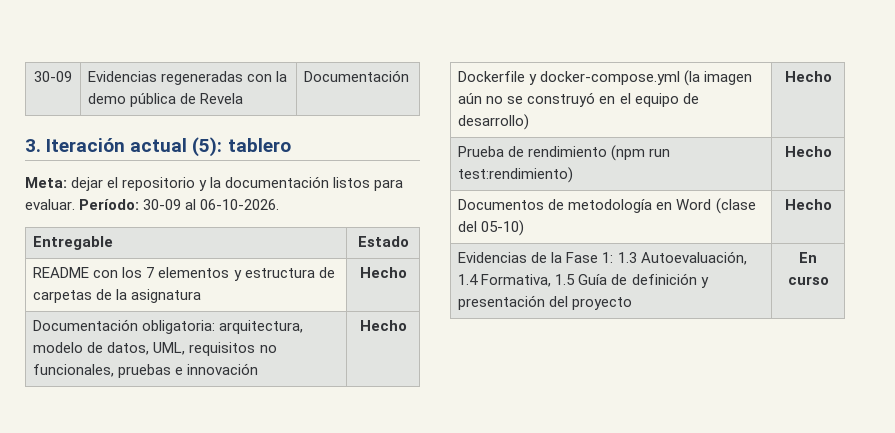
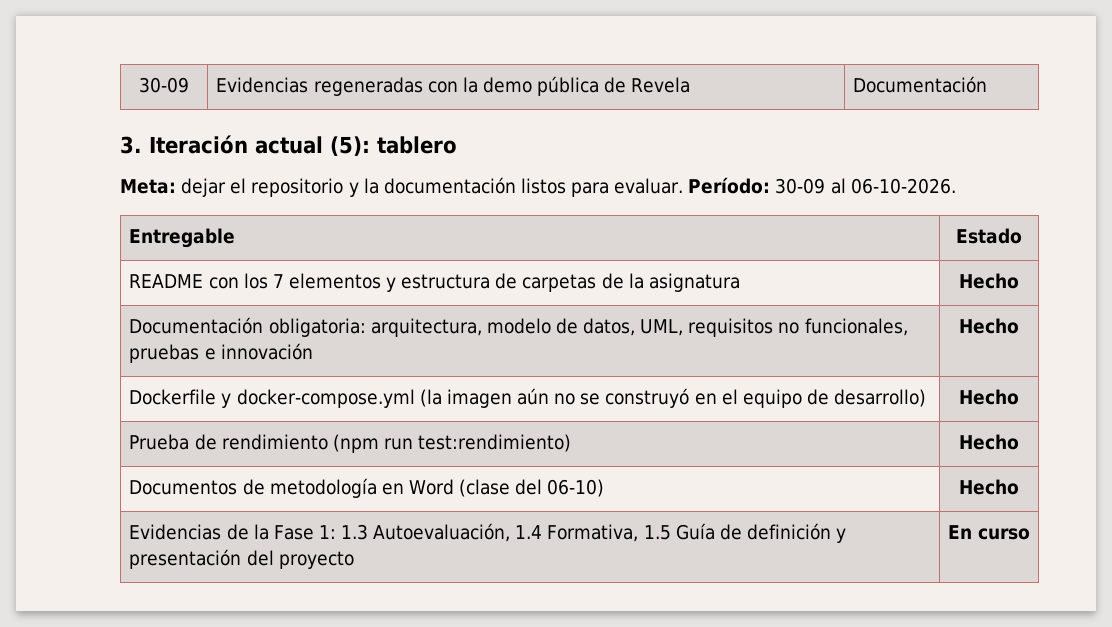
[481,220,525,236] 05-10) -> [547,479,605,497] 06-10)

